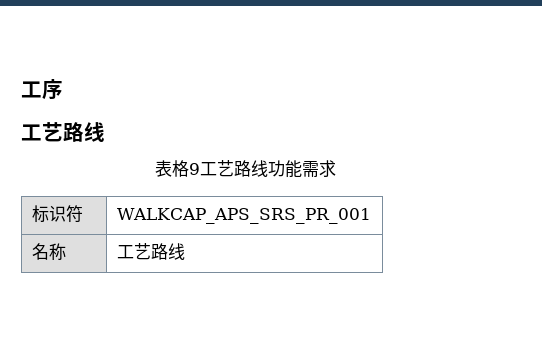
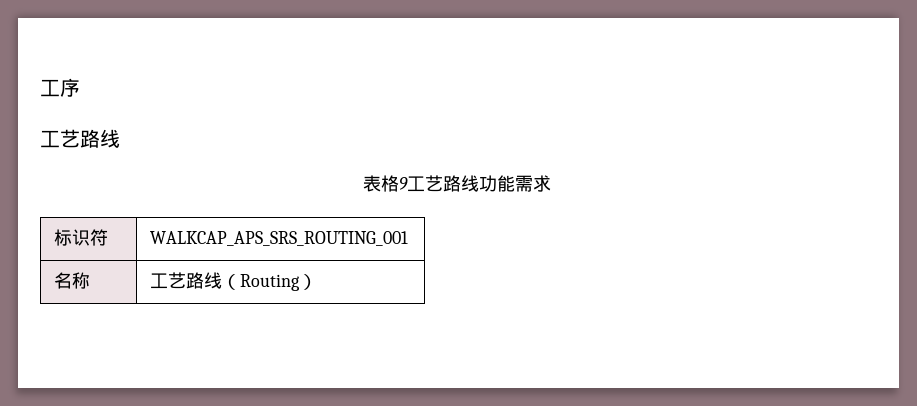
[116,208,371,224] WALKCAP_APS_SRS_PR_001 -> [150,231,409,246] WALKCAP_APS_SRS_ROUTING_001
(185, 251) none -> [222,274,318,291] （Routing）

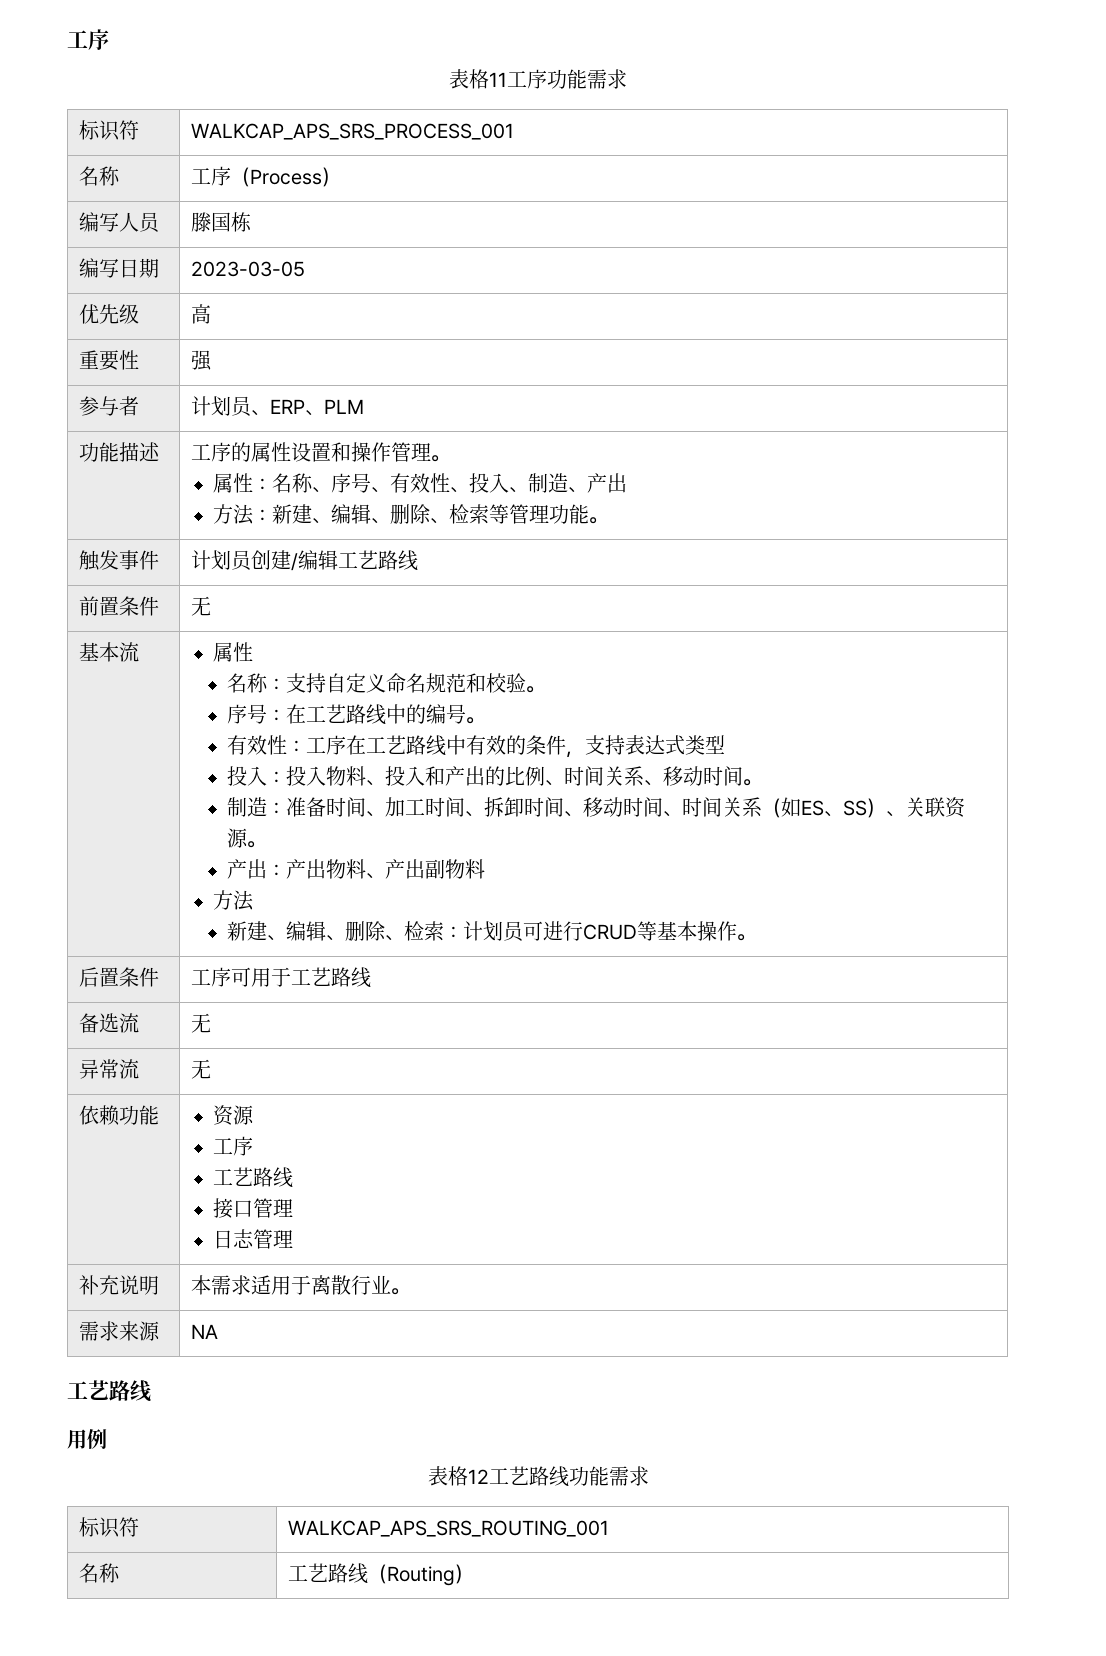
[40,78,80,97] [40,129,120,148] [363,175,408,192] 工序 // 工艺路线 // 表格9 -> [67,29,109,50] [449,69,627,89] [78,120,139,141] [190,123,514,140] [78,166,120,186] [190,166,341,187] [78,212,161,233] [190,212,252,232] [78,258,159,278] [190,261,305,277] [78,304,139,324] [190,304,211,324] [78,350,139,371] [190,350,212,371] [78,396,139,416] [190,396,364,417] [78,442,160,462] [190,442,450,462] [212,473,627,493] [212,504,608,525] [78,550,159,571] [190,550,418,571] [78,596,159,616] [190,596,211,616] [78,642,139,662] [212,642,253,662] [227,673,546,693] [227,704,486,725] [227,735,726,758] [227,766,763,786] [227,797,967,818] [227,828,267,848] [227,859,486,879] [212,890,254,911] [227,921,757,942] [78,967,159,987] [190,967,371,988] [78,1013,139,1033] [190,1013,211,1033] [78,1059,139,1079] [190,1059,211,1079] [78,1105,159,1126] [212,1105,254,1126] [212,1136,253,1156] [212,1167,293,1188] [212,1198,293,1219] [212,1229,293,1249] [78,1275,159,1295] [190,1275,410,1295] [78,1321,160,1341] [190,1324,218,1339] [67,1380,151,1402] [67,1428,107,1449] [427,1466,489,1486] 工序 // 表格11工序功能需求 // 标识符 | WALKCAP_APS_SRS_PROCESS_001 // 名称 | 工序（Process） // 编写人员 | 滕国栋 // 编写日期 | 2023-03-05 // 优先级 | 高 // 重要性 | 强 // 参与者 | 计划员、ERP、PLM // 功能描述 | 工序的属性设置和操作管理。 // 属性：名称、序号、有效性、投入、制造、产出 // 方法：新建、编辑、删除、检索等管理功能。 // 触发事件 | 计划员创建/编辑工艺路线 // 前置条件 | 无 // 基本流 | 属性 // 名称：支持自定义命名规范和校验。 // 序号：在工艺路线中的编号。 // 有效性：工序在工艺路线中有效的条件，支持表达式类型 // 投入：投入物料、投入和产出的比例、时间关系、移动时间。 // 制造：准备时间、加工时间、拆卸时间、移动时间、时间关系（如ES、SS）、关联资源。 // 产出：产出物料、产出副物料 // 方法 // 新建、编辑、删除、检索：计划员可进行CRUD等基本操作。 // 后置条件 | 工序可用于工艺路线 // 备选流 | 无 // 异常流 | 无 // 依赖功能 | 资源 // 工序 // 工艺路线 // 接口管理 // 日志管理 // 补充说明 | 本需求适用于离散行业。 // 需求来源 | NA // 工艺路线 // 用例 // 表格12

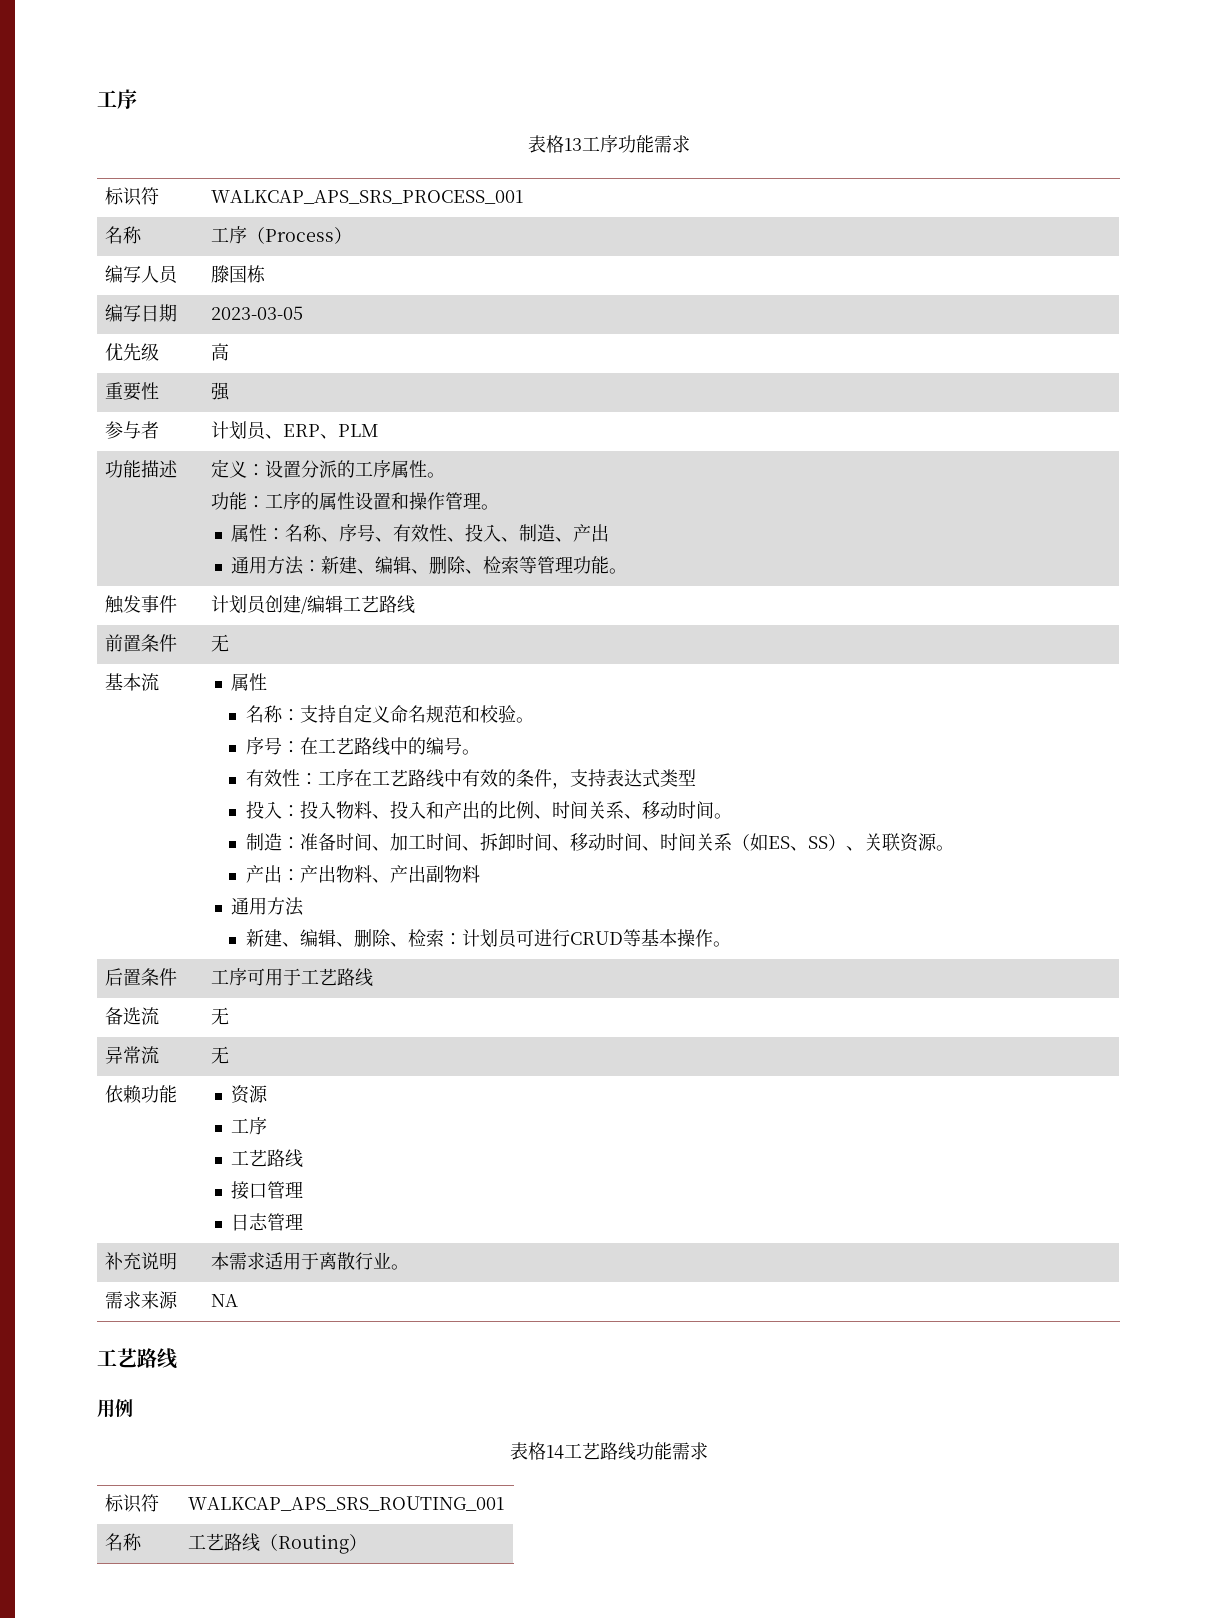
[489,72,507,87] 11 -> [563,138,582,151] 13
(160, 452) none -> [210,459,445,478] [210,492,265,510] 定义：设置分派的工序属性。 // 功能：
(627, 483) none -> [230,556,267,574] 通用
(486, 869) none -> [230,897,267,915] 通用
[467,1469,489,1484] 12 -> [545,1445,564,1459] 14

